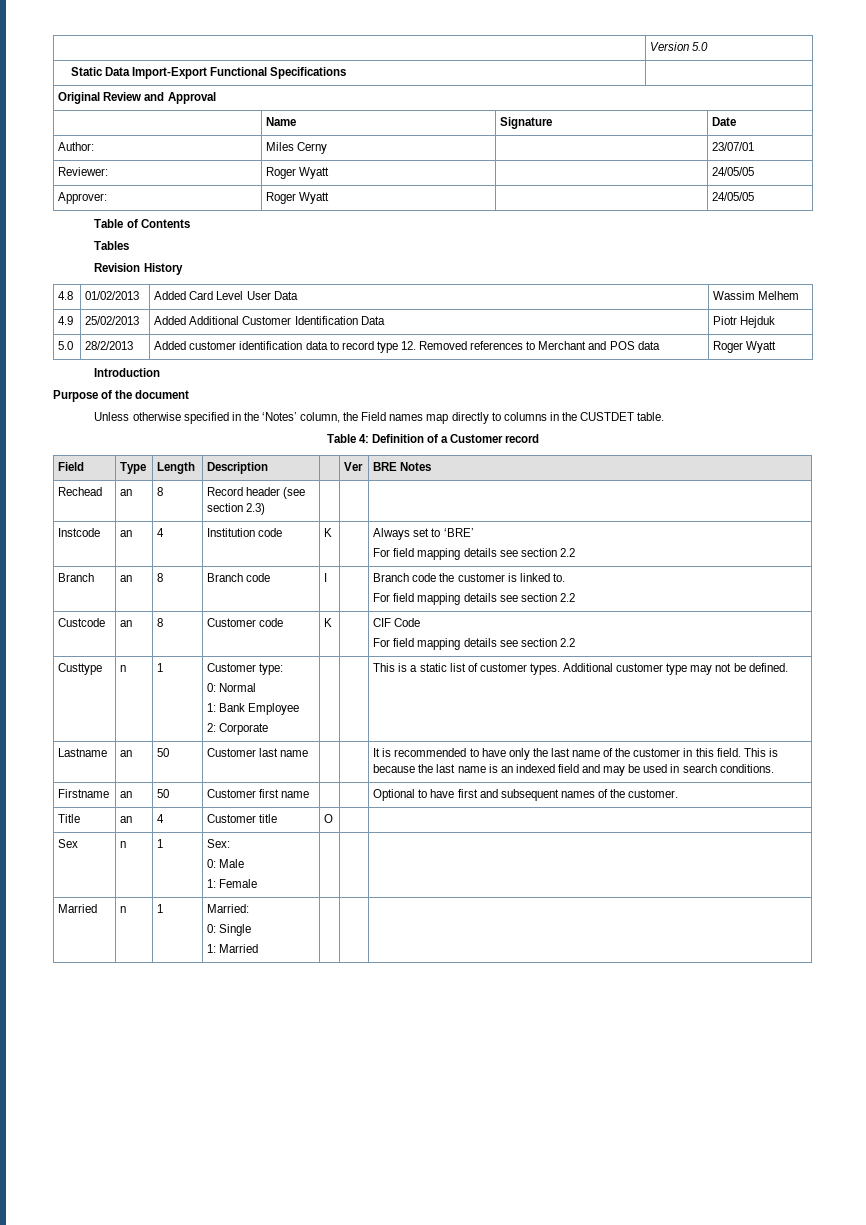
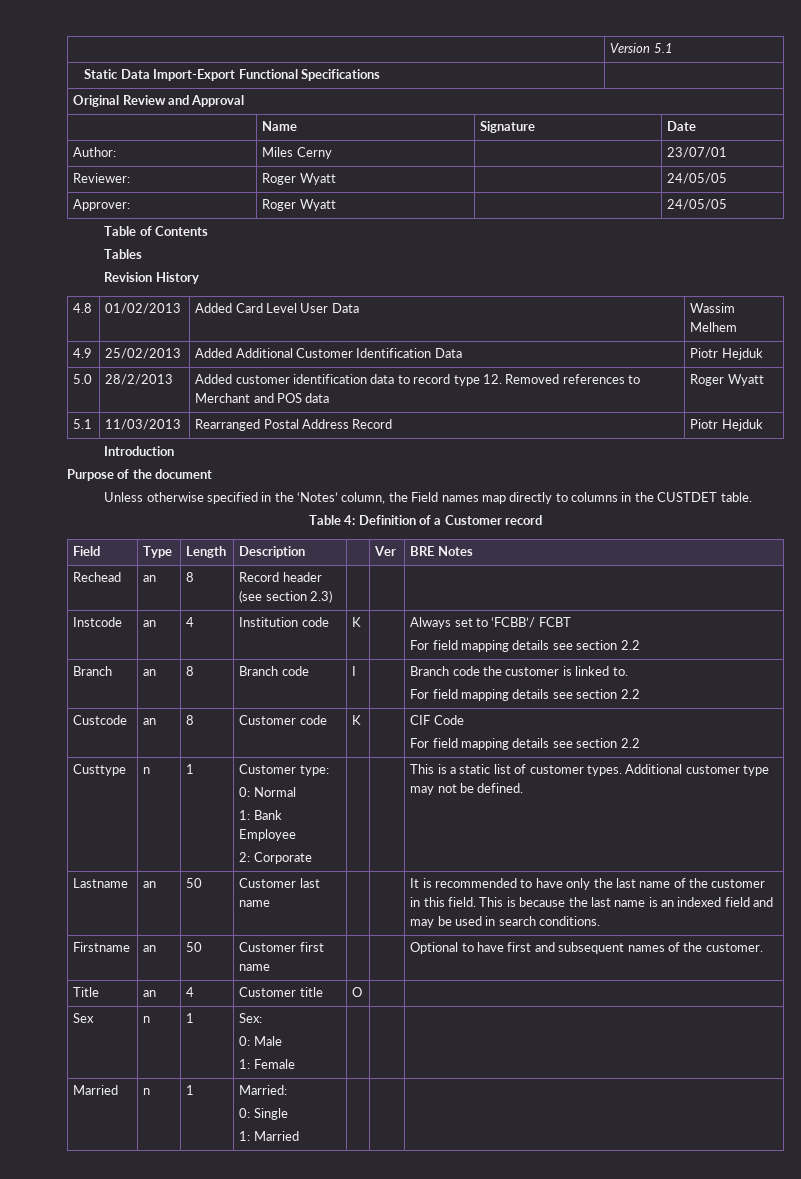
[692,42,709,51] 5.0 -> [653,43,673,53] 5.1
(777, 347) none -> [73,419,93,429] [105,419,182,430] [195,419,393,431] [690,419,763,431] // 5.1 | 11/03/2013 | Rearranged Postal Address Record | Piotr Hejduk
[443,528,474,537] ‘BRE’ -> [491,617,571,628] ‘FCBB’/ FCBT

